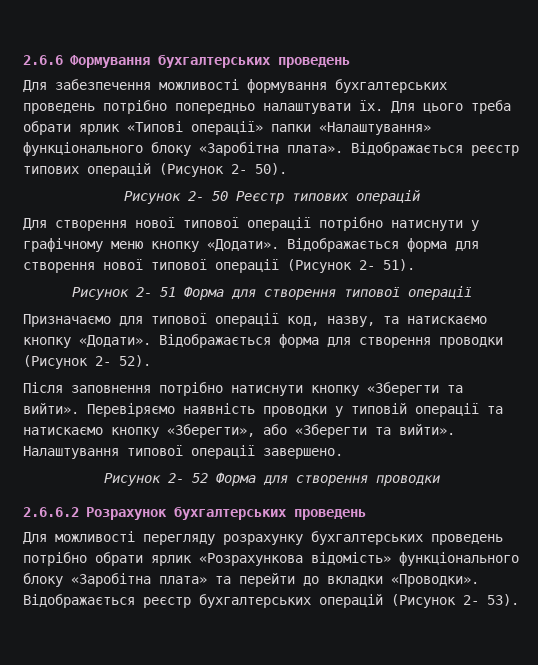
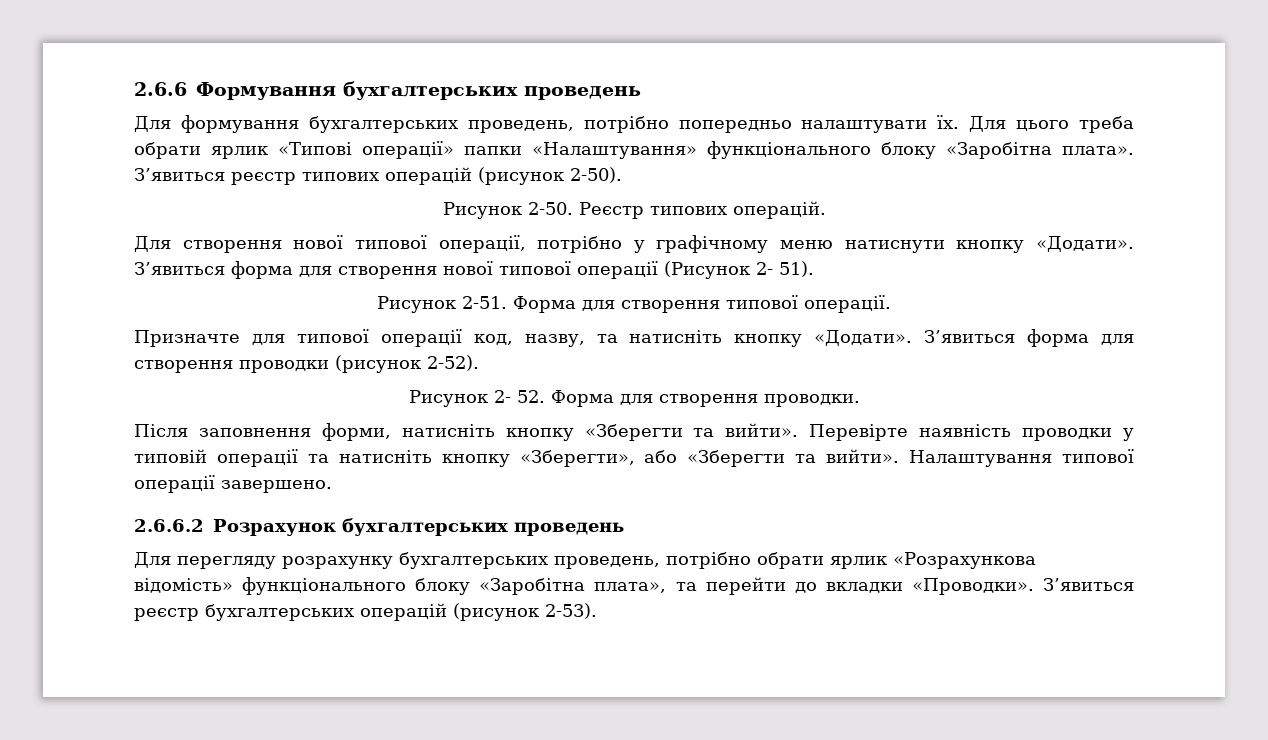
[55,79,239,90] забезпечення можливості -> (171, 124) none
[23,103,95,114] проведень -> [467,120,574,133] проведень,
[351,142,463,156] Відображається -> [134,168,225,181] З’явиться
[159,163,287,177] [123,191,228,204] (Рисунок 2- 50). // Рисунок 2- 50 -> [478,167,622,185] [442,202,573,219] (рисунок 2-50). // Рисунок 2-50.
[355,190,420,204] операцій -> [732,201,826,219] операцій.
[247,217,463,231] операції потрібно натиснути -> [438,235,623,253] операції, потрібно
[151,238,399,252] кнопку «Додати». Відображається -> [844,236,1134,253] [134,262,225,275] натиснути кнопку «Додати». З’явиться
[135,287,176,297] 2- 51 -> [462,296,507,309] 2-51.
[407,286,472,300] [23,314,111,327] операції // Призначаємо -> [804,295,891,313] [134,330,240,347] операції. // Призначте
[407,316,487,324] [23,334,271,348] натискаємо кнопку «Додати». Відображається -> [629,330,1016,347] натисніть кнопку «Додати». З’явиться
[23,355,151,369] (Рисунок 2- 52). -> [335,355,479,373] [408,390,860,407] (рисунок 2-52). // Рисунок 2- 52. Форма для створення проводки.
[159,382,303,396] потрібно натиснути -> [321,423,495,441] форми, натисніть
[87,403,175,417] Перевіряємо -> [809,424,909,441] Перевірте
[23,427,103,435] натискаємо -> [338,450,432,463] натисніть
[103,472,440,486] // Рисунок 2- 52 Форма для створення проводки -> (332, 486) none
[55,531,135,542] можливості -> (171, 560) none
[431,534,503,545] проведень -> [554,556,660,569] проведень,
[159,576,207,584] плата» -> [594,582,667,593] плата»,
[23,594,135,608] Відображається -> [1043,578,1135,591] З’явиться
[391,594,519,608] (Рисунок 2- 53). -> [453,603,597,621] (рисунок 2-53).

